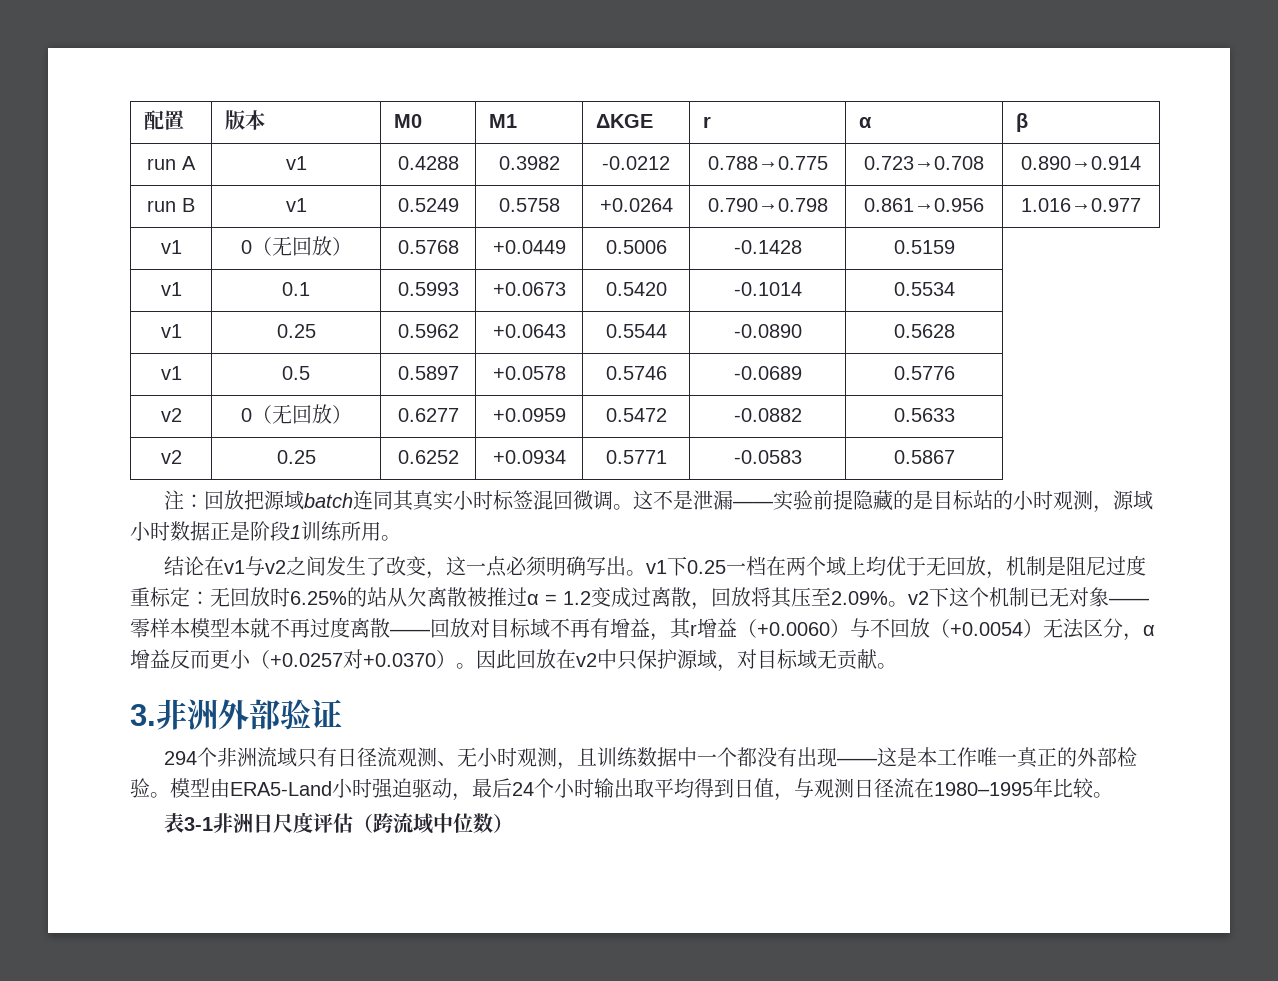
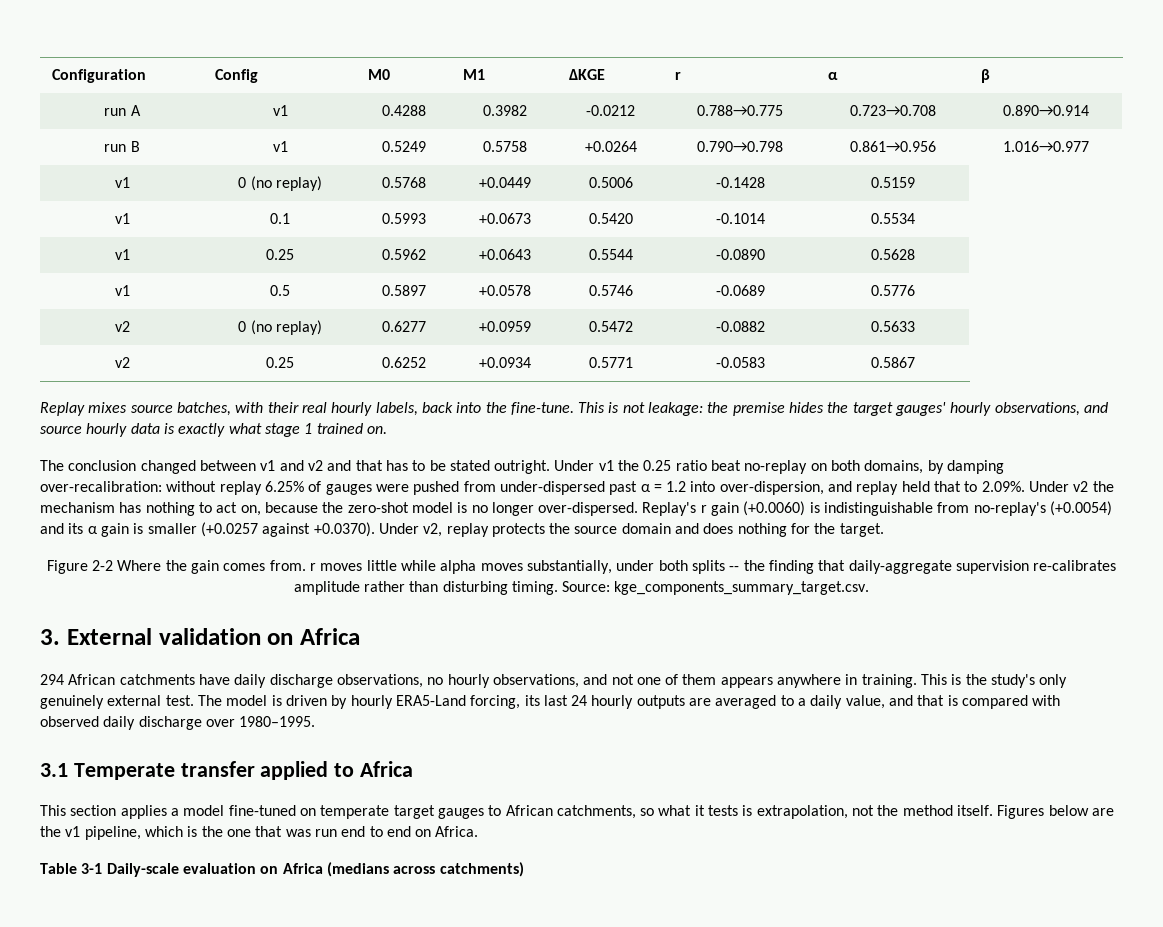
[143,110,184,130] [224,110,265,130] 配置 | 版本 -> [52,69,147,83] [215,69,259,83] Configuration | Config
[251,236,352,256] （无回放） -> [250,176,322,191] (no replay)
[251,404,352,424] （无回放） -> [250,320,322,335] (no replay)
[163,490,1153,513] [130,521,401,541] [163,555,1146,579] [130,587,1149,610] [130,617,1155,641] [130,649,897,672] [130,699,342,730] [163,747,1137,770] [130,778,1113,801] [163,812,513,834] 注：回放把源域batch连同其真实小时标签混回微调。这不是泄漏——实验前提隐藏的是目标站的小时观测，源域小时数据正是阶段1训练所用。 // 结论在v1与v2之间发生了改变，这一点必须明确写出。v1下0.25一档在两个域上均优于无回放，机制是阻尼过度重标定：无回放时6.25%的站从欠离散被推过α = 1.2变成过离散，回放将其压至2.09%。v2下这个机制已无对象——零样本模型本就不再过度离散——回放对目标域不再有增益，其r增益（+0.0060）与不回放（+0.0054）无法区分，α增益反而更小（+0.0257对+0.0370）。因此回放在v2中只保护源域，对目标域无贡献。 // 3.非洲外部验证 // 294个非洲流域只有日径流观测、无小时观测，且训练数据中一个都没有出现——这是本工作唯一真正的外部检验。模型由ERA5-Land小时强迫驱动，最后24个小时输出取平均得到日值，与观测日径流在1980–1995年比较。 // 表3-1非洲日尺度评估（跨流域中位数） -> [40,402,1109,416] [40,423,387,437] [40,460,1005,474] [40,481,1114,495] [40,501,1113,516] [40,522,884,537] [46,560,1117,574] [293,581,870,595] [40,628,360,645] [40,674,1068,688] [40,695,1061,709] [40,716,316,730] [40,761,414,780] [40,805,1115,819] [40,826,479,840] [40,862,524,877] Replay mixes source batches, with their real hourly labels, back into the fine-tune. This is not leakage: the premise hides the target gauges' hourly observations, and source hourly data is exactly what stage 1 trained on. // The conclusion changed between v1 and v2 and that has to be stated outright. Under v1 the 0.25 ratio beat no-replay on both domains, by damping over-recalibration: without replay 6.25% of gauges were pushed from under-dispersed past α = 1.2 into over-dispersion, and replay held that to 2.09%. Under v2 the mechanism has nothing to act on, because the zero-shot model is no longer over-dispersed. Replay's r gain (+0.0060) is indistinguishable from no-replay's (+0.0054) and its α gain is smaller (+0.0257 against +0.0370). Under v2, replay protects the source domain and does nothing for the target. // Figure 2-2 Where the gain comes from. r moves little while alpha moves substantially, under both splits -- the finding that daily-aggregate supervision re-calibrates amplitude rather than disturbing timing. Source: kge_components_summary_target.csv. // 3. External validation on Africa // 294 African catchments have daily discharge observations, no hourly observations, and not one of them appears anywhere in training. This is the study's only genuinely external test. The model is driven by hourly ERA5-Land forcing, its last 24 hourly outputs are averaged to a daily value, and that is compared with observed daily discharge over 1980–1995. // 3.1 Temperate transfer applied to Africa // This section applies a model fine-tuned on temperate target gauges to African catchments, so what it tests is extrapolation, not the method itself. Figures below are the v1 pipeline, which is the one that was run end to end on Africa. // Table 3-1 Daily-scale evaluation on Africa (medians across catchments)

